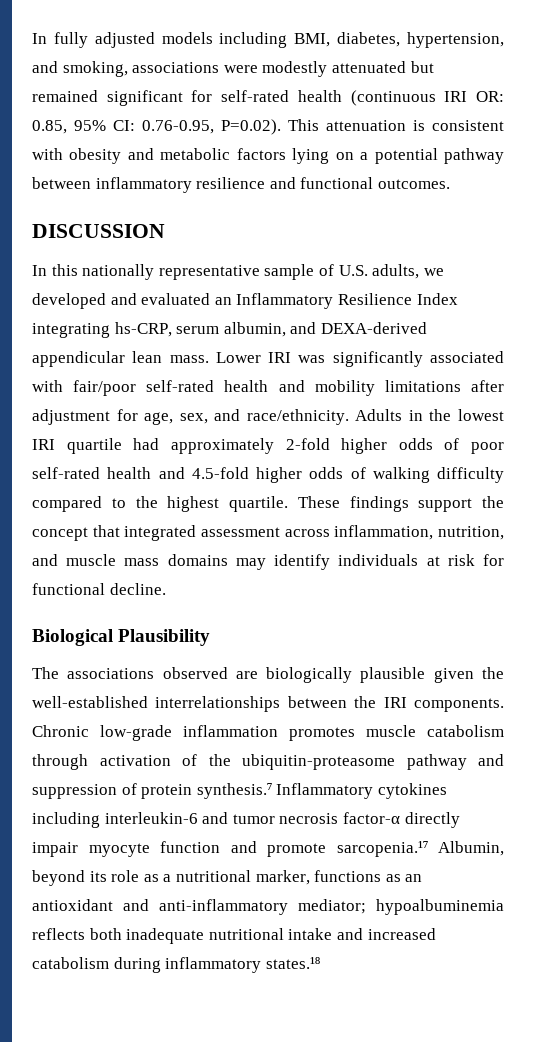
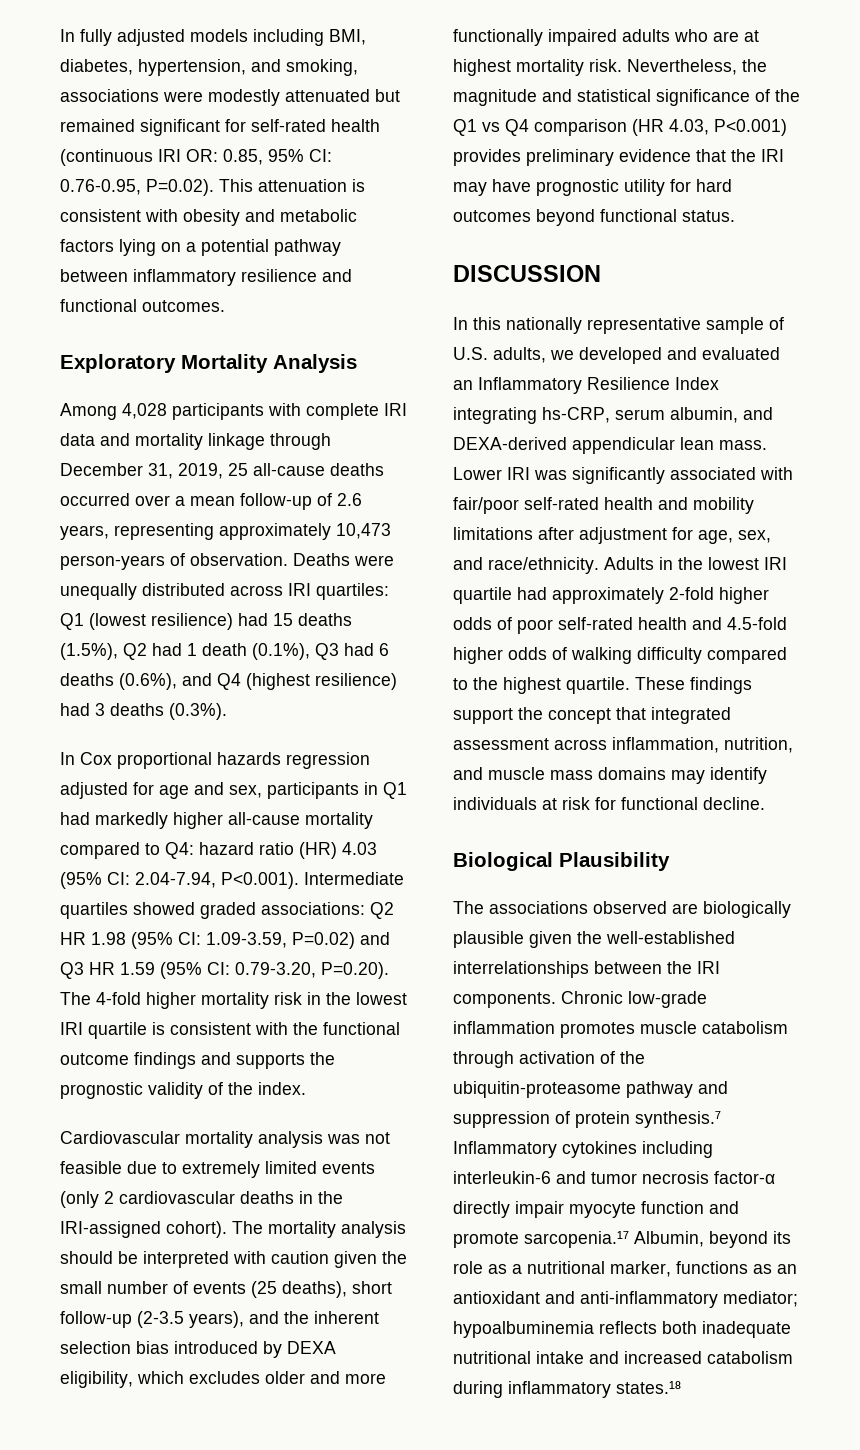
(450, 184) none -> [60,354,357,373] [60,403,407,420] [60,433,331,450] [60,463,384,479] [60,493,362,510] [60,523,391,540] [60,553,394,570] [60,583,389,600] [60,613,352,630] [60,643,389,660] [60,673,397,690] [60,703,227,720] [60,752,370,769] [60,782,407,799] [60,812,373,829] [60,842,377,859] [60,872,404,889] [60,902,394,919] [60,932,390,949] [60,962,389,979] [60,992,407,1009] [60,1022,400,1039] [60,1052,335,1069] [60,1082,306,1099] [60,1131,390,1148] [60,1161,375,1178] [60,1191,343,1208] [60,1221,406,1238] [60,1251,407,1268] [60,1281,392,1298] [60,1311,379,1328] [60,1341,336,1358] [60,1371,386,1388] [453,29,759,46] [453,59,767,76] [453,89,800,106] [453,119,787,136] [453,149,784,166] [453,179,732,196] [453,209,735,226] // Exploratory Mortality Analysis // Among 4,028 participants with complete IRI data and mortality linkage through December 31, 2019, 25 all-cause deaths occurred over a mean follow-up of 2.6 years, representing approximately 10,473 person-years of observation. Deaths were unequally distributed across IRI quartiles: Q1 (lowest resilience) had 15 deaths (1.5%), Q2 had 1 death (0.1%), Q3 had 6 deaths (0.6%), and Q4 (highest resilience) had 3 deaths (0.3%). // In Cox proportional hazards regression adjusted for age and sex, participants in Q1 had markedly higher all-cause mortality compared to Q4: hazard ratio (HR) 4.03 (95% CI: 2.04-7.94, P<0.001). Intermediate quartiles showed graded associations: Q2 HR 1.98 (95% CI: 1.09-3.59, P=0.02) and Q3 HR 1.59 (95% CI: 0.79-3.20, P=0.20). The 4-fold higher mortality risk in the lowest IRI quartile is consistent with the functional outcome findings and supports the prognostic validity of the index. // Cardiovascular mortality analysis was not feasible due to extremely limited events (only 2 cardiovascular deaths in the IRI-assigned cohort). The mortality analysis should be interpreted with caution given the small number of events (25 deaths), short follow-up (2-3.5 years), and the inherent selection bias introduced by DEXA eligibility, which excludes older and more functionally impaired adults who are at highest mortality risk. Nevertheless, the magnitude and statistical significance of the Q1 vs Q4 comparison (HR 4.03, P<0.001) provides preliminary evidence that the IRI may have prognostic utility for hard outcomes beyond functional status.

